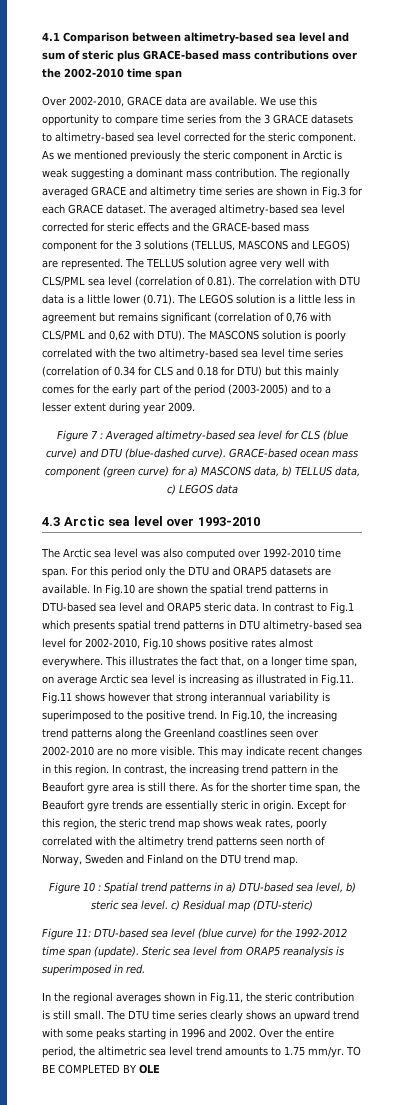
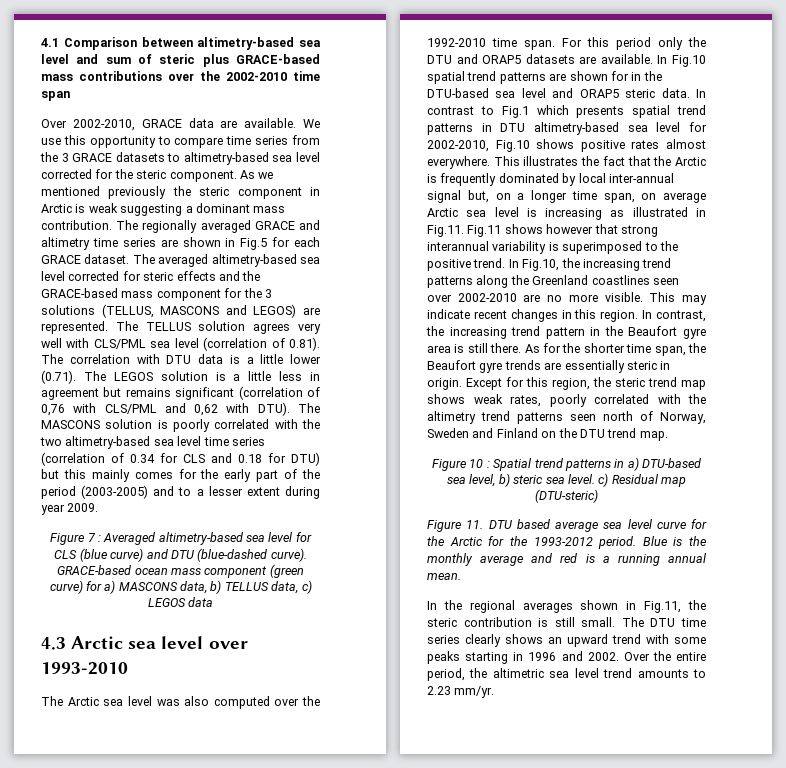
[322,186,346,198] Fig.3 -> [240,238,268,250] Fig.5
[229,260,257,270] agree -> [253,323,291,334] agrees
(261, 554) none -> [302,696,320,706] the
[138,584,328,596] are shown the spatial trend patterns in -> [427,71,662,84] spatial trend patterns are shown for in the
[221,656,244,667] that, -> [627,156,706,166] [427,173,674,186] [427,190,489,203] that the Arctic is frequently dominated by local inter-annual signal but,
[76,928,347,939] [42,946,344,958] [42,964,145,976] 11: DTU-based sea level (blue curve) for the 1992-2012 time span (update). Steric sea level from ORAP5 reanalysis is superimposed in red. -> [466,519,707,532] [427,536,707,549] [427,553,707,566] [427,573,461,580] 11. DTU based average sea level curve for the Arctic for the 1993-2012 period. Blue is the monthly average and red is a running annual mean.
[284,1046,361,1058] [42,1064,160,1074] 1.75 mm/yr. TO BE COMPLETED BY OLE -> [427,686,495,698] 2.23 mm/yr.

